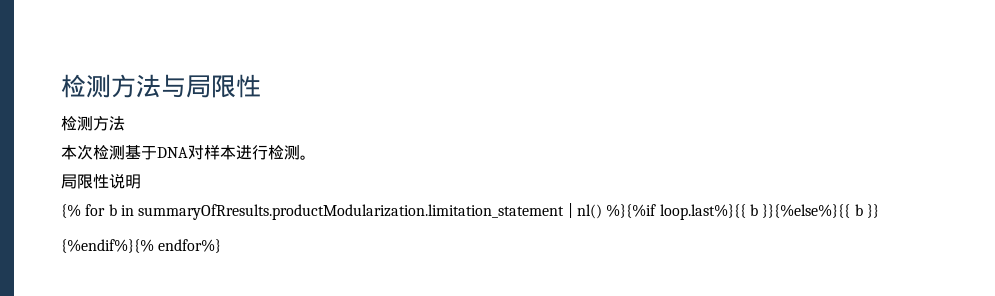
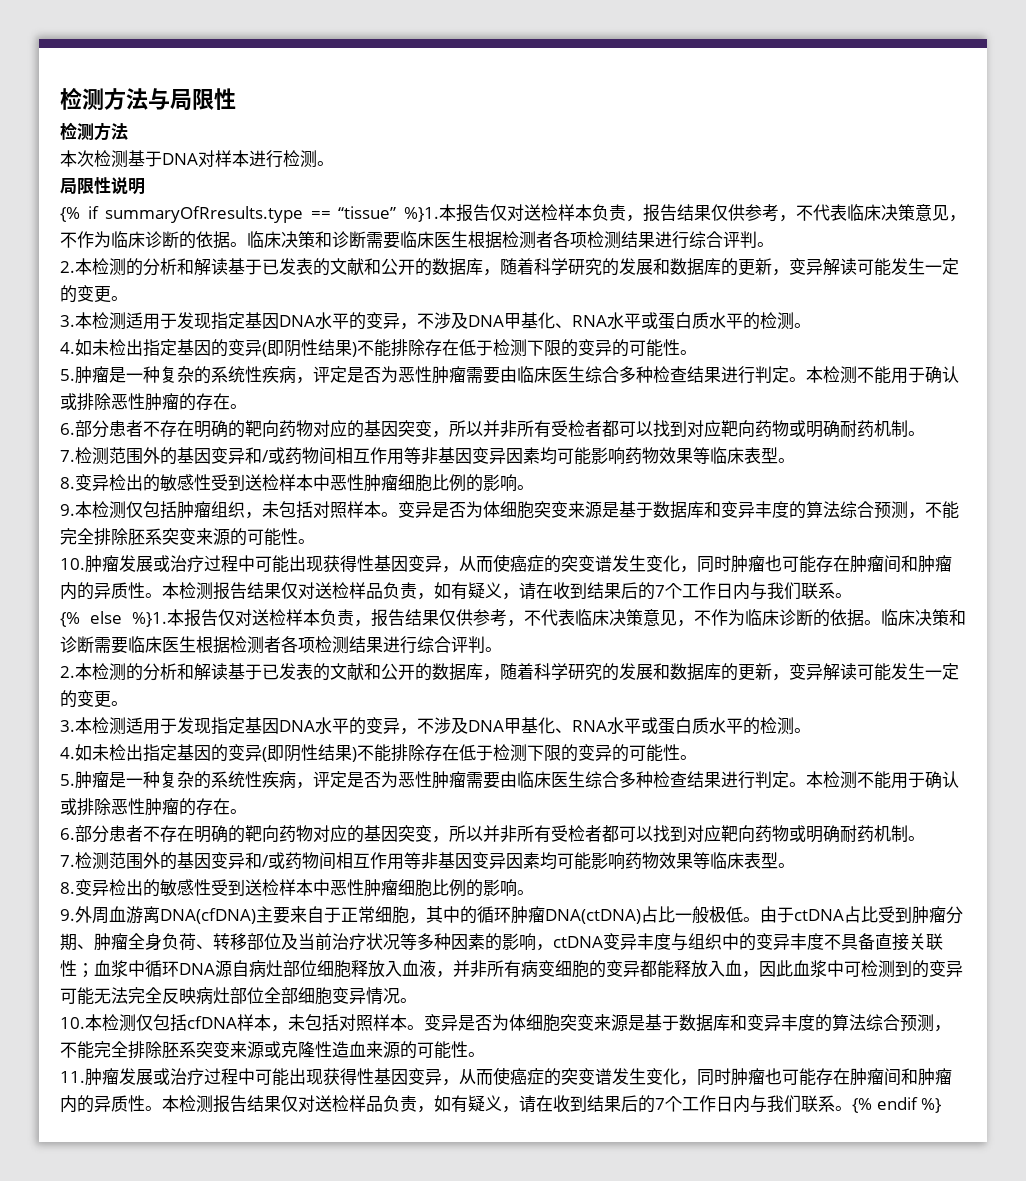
[85,203,879,220] [61,239,222,253] for b in summaryOfRresults.productModularization.limitation_statement | nl() %}{%if loop.last%}{{ b }}{%else%}{{ b }} // {%endif%}{% endfor%} -> [87,204,966,223] [60,231,774,249] [60,258,959,276] [60,285,128,303] [60,312,811,330] [60,339,697,357] [60,366,959,384] [60,393,247,411] [60,420,925,438] [60,447,795,465] [60,474,534,492] [60,501,959,519] [60,528,315,546] [60,554,952,573] [60,582,852,600] [60,609,966,627] [60,636,502,654] [60,663,959,681] [60,690,128,708] [60,717,811,735] [60,744,697,762] [60,771,959,789] [60,798,247,816] [60,825,925,843] [60,852,795,870] [60,879,534,897] [60,906,963,924] [60,933,943,951] [60,960,963,978] [60,987,417,1005] [60,1014,951,1032] [60,1041,485,1059] [60,1067,952,1086] [60,1095,942,1113] if summaryOfRresults.type == “tissue” %}1.本报告仅对送检样本负责，报告结果仅供参考，不代表临床决策意见，不作为临床诊断的依据。临床决策和诊断需要临床医生根据检测者各项检测结果进行综合评判。 // 2.本检测的分析和解读基于已发表的文献和公开的数据库，随着科学研究的发展和数据库的更新，变异解读可能发生一定的变更。 // 3.本检测适用于发现指定基因DNA水平的变异，不涉及DNA甲基化、RNA水平或蛋白质水平的检测。 // 4.如未检出指定基因的变异(即阴性结果)不能排除存在低于检测下限的变异的可能性。 // 5.肿瘤是一种复杂的系统性疾病，评定是否为恶性肿瘤需要由临床医生综合多种检查结果进行判定。本检测不能用于确认或排除恶性肿瘤的存在。 // 6.部分患者不存在明确的靶向药物对应的基因突变，所以并非所有受检者都可以找到对应靶向药物或明确耐药机制。 // 7.检测范围外的基因变异和/或药物间相互作用等非基因变异因素均可能影响药物效果等临床表型。 // 8.变异检出的敏感性受到送检样本中恶性肿瘤细胞比例的影响。 // 9.本检测仅包括肿瘤组织，未包括对照样本。变异是否为体细胞突变来源是基于数据库和变异丰度的算法综合预测，不能完全排除胚系突变来源的可能性。 // 10.肿瘤发展或治疗过程中可能出现获得性基因变异，从而使癌症的突变谱发生变化，同时肿瘤也可能存在肿瘤间和肿瘤内的异质性。本检测报告结果仅对送检样品负责，如有疑义，请在收到结果后的7个工作日内与我们联系。 // {% else %}1.本报告仅对送检样本负责，报告结果仅供参考，不代表临床决策意见，不作为临床诊断的依据。临床决策和诊断需要临床医生根据检测者各项检测结果进行综合评判。 // 2.本检测的分析和解读基于已发表的文献和公开的数据库，随着科学研究的发展和数据库的更新，变异解读可能发生一定的变更。 // 3.本检测适用于发现指定基因DNA水平的变异，不涉及DNA甲基化、RNA水平或蛋白质水平的检测。 // 4.如未检出指定基因的变异(即阴性结果)不能排除存在低于检测下限的变异的可能性。 // 5.肿瘤是一种复杂的系统性疾病，评定是否为恶性肿瘤需要由临床医生综合多种检查结果进行判定。本检测不能用于确认或排除恶性肿瘤的存在。 // 6.部分患者不存在明确的靶向药物对应的基因突变，所以并非所有受检者都可以找到对应靶向药物或明确耐药机制。 // 7.检测范围外的基因变异和/或药物间相互作用等非基因变异因素均可能影响药物效果等临床表型。 // 8.变异检出的敏感性受到送检样本中恶性肿瘤细胞比例的影响。 // 9.外周血游离DNA(cfDNA)主要来自于正常细胞，其中的循环肿瘤DNA(ctDNA)占比一般极低。由于ctDNA占比受到肿瘤分期、肿瘤全身负荷、转移部位及当前治疗状况等多种因素的影响，ctDNA变异丰度与组织中的变异丰度不具备直接关联性；血浆中循环DNA源自病灶部位细胞释放入血液，并非所有病变细胞的变异都能释放入血，因此血浆中可检测到的变异可能无法完全反映病灶部位全部细胞变异情况。 // 10.本检测仅包括cfDNA样本，未包括对照样本。变异是否为体细胞突变来源是基于数据库和变异丰度的算法综合预测，不能完全排除胚系突变来源或克隆性造血来源的可能性。 // 11.肿瘤发展或治疗过程中可能出现获得性基因变异，从而使癌症的突变谱发生变化，同时肿瘤也可能存在肿瘤间和肿瘤内的异质性。本检测报告结果仅对送检样品负责，如有疑义，请在收到结果后的7个工作日内与我们联系。{% endif %}

